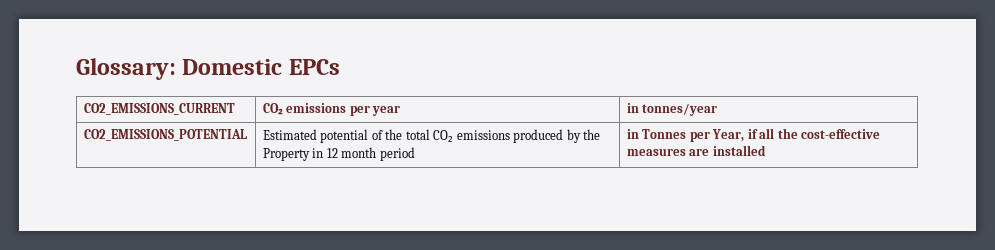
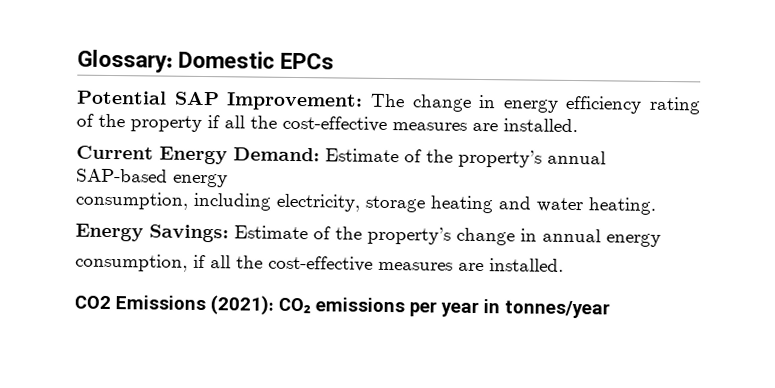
[83,103,235,115] [262,103,401,116] [626,103,718,116] [83,129,247,141] [262,129,601,143] [262,147,415,161] [626,128,881,142] [626,145,766,156] // CO2_EMISSIONS_CURRENT | CO₂ emissions per year | in tonnes/year // CO2_EMISSIONS_POTENTIAL | Estimated potential of the total CO₂ emissions produced by the Property in 12 month period | in Tonnes per Year, if all the cost-effective measures are installed -> [76,90,701,115] [76,113,578,133] [76,145,606,168] [76,168,228,188] [75,191,656,215] [75,223,661,247] [75,253,564,272] [74,295,610,319] // Potential SAP Improvement: The change in energy efficiency rating of the property if all the cost-effective measures are installed. // Current Energy Demand: Estimate of the property’s annual SAP-based energy // consumption, including electricity, storage heating and water heating. // Energy Savings: Estimate of the property’s change in annual energy // consumption, if all the cost-effective measures are installed. // CO2 Emissions (2021): CO₂ emissions per year in tonnes/year

